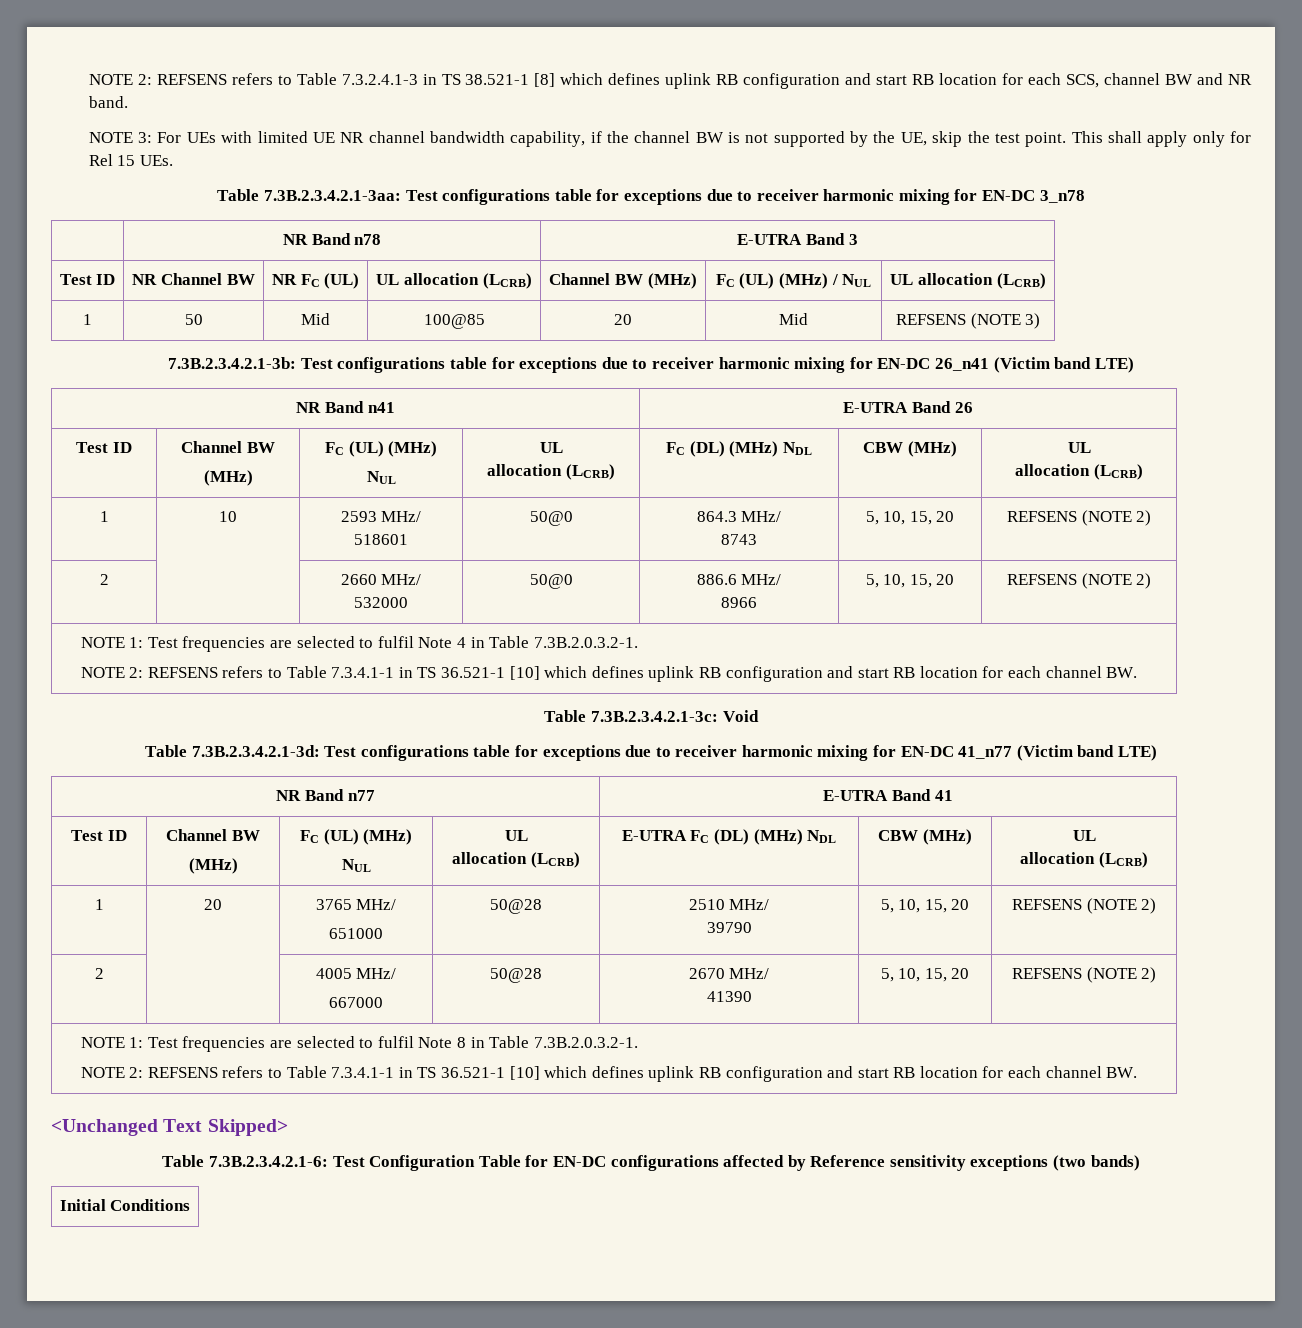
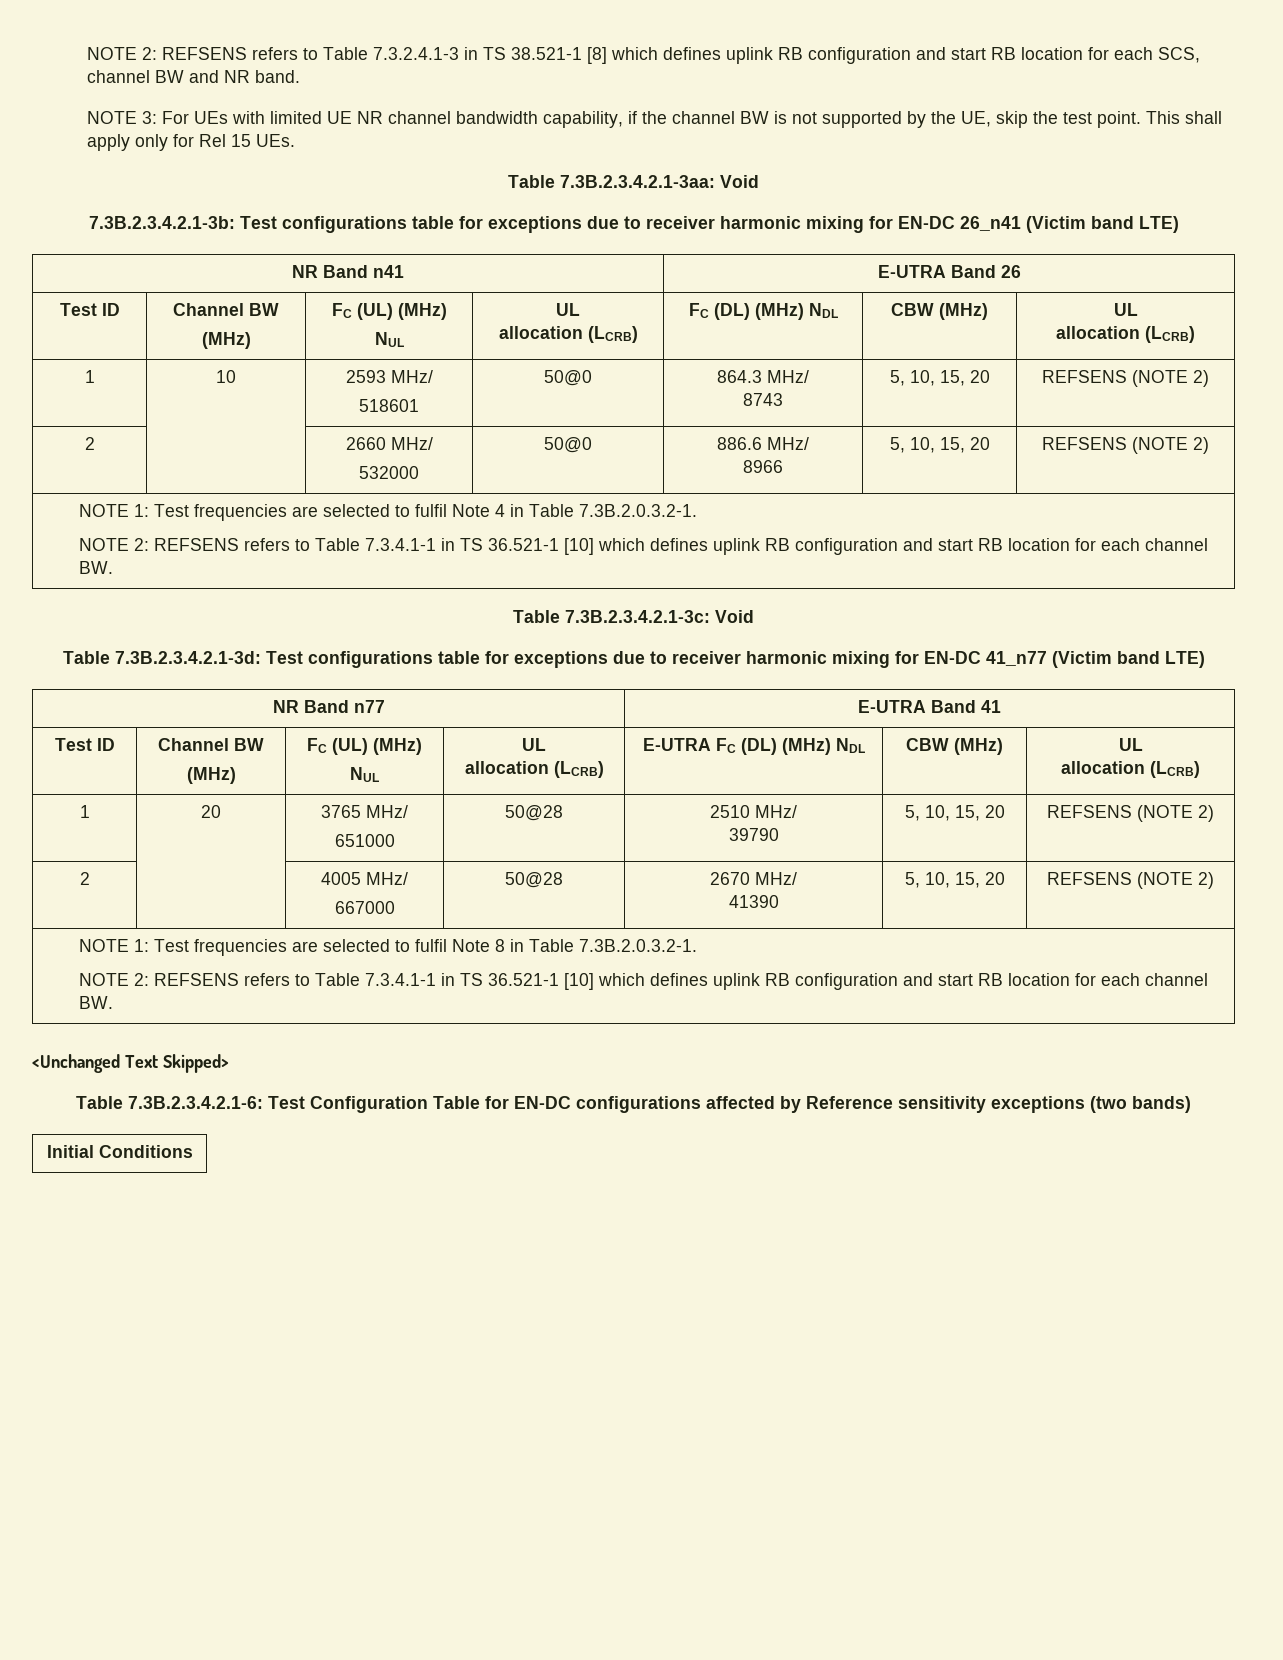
[405,189,1085,205] [282,233,382,245] [737,233,858,245] [59,274,116,285] [132,273,255,285] [271,273,360,289] [376,273,532,289] [549,273,697,289] [715,273,872,289] [890,273,1046,289] [83,314,92,325] [184,314,203,325] [301,313,330,325] [423,314,485,329] [614,314,632,325] [779,313,808,325] [895,313,1041,329] Test configurations table for exceptions due to receiver harmonic mixing for EN-DC 3_n78 // | NR Band n78 | E-UTRA Band 3 // Test ID | NR Channel BW | NR FC (UL) | UL allocation (LCRB) | Channel BW (MHz) | FC (UL) (MHz) / NUL | UL allocation (LCRB) // 1 | 50 | Mid | 100@85 | 20 | Mid | REFSENS (NOTE 3) -> [720,175,759,188] Void

